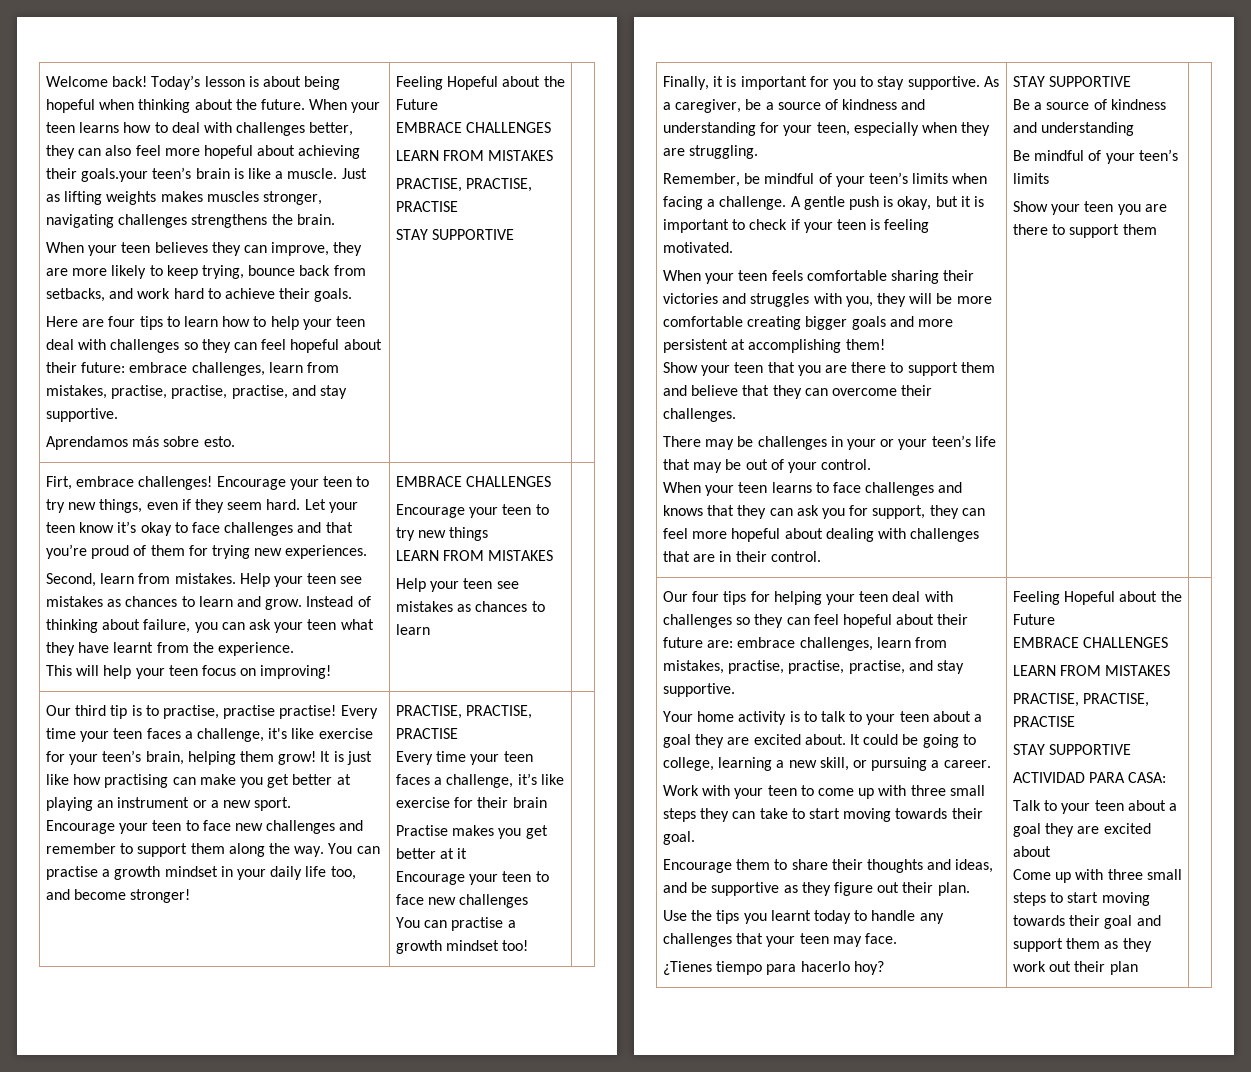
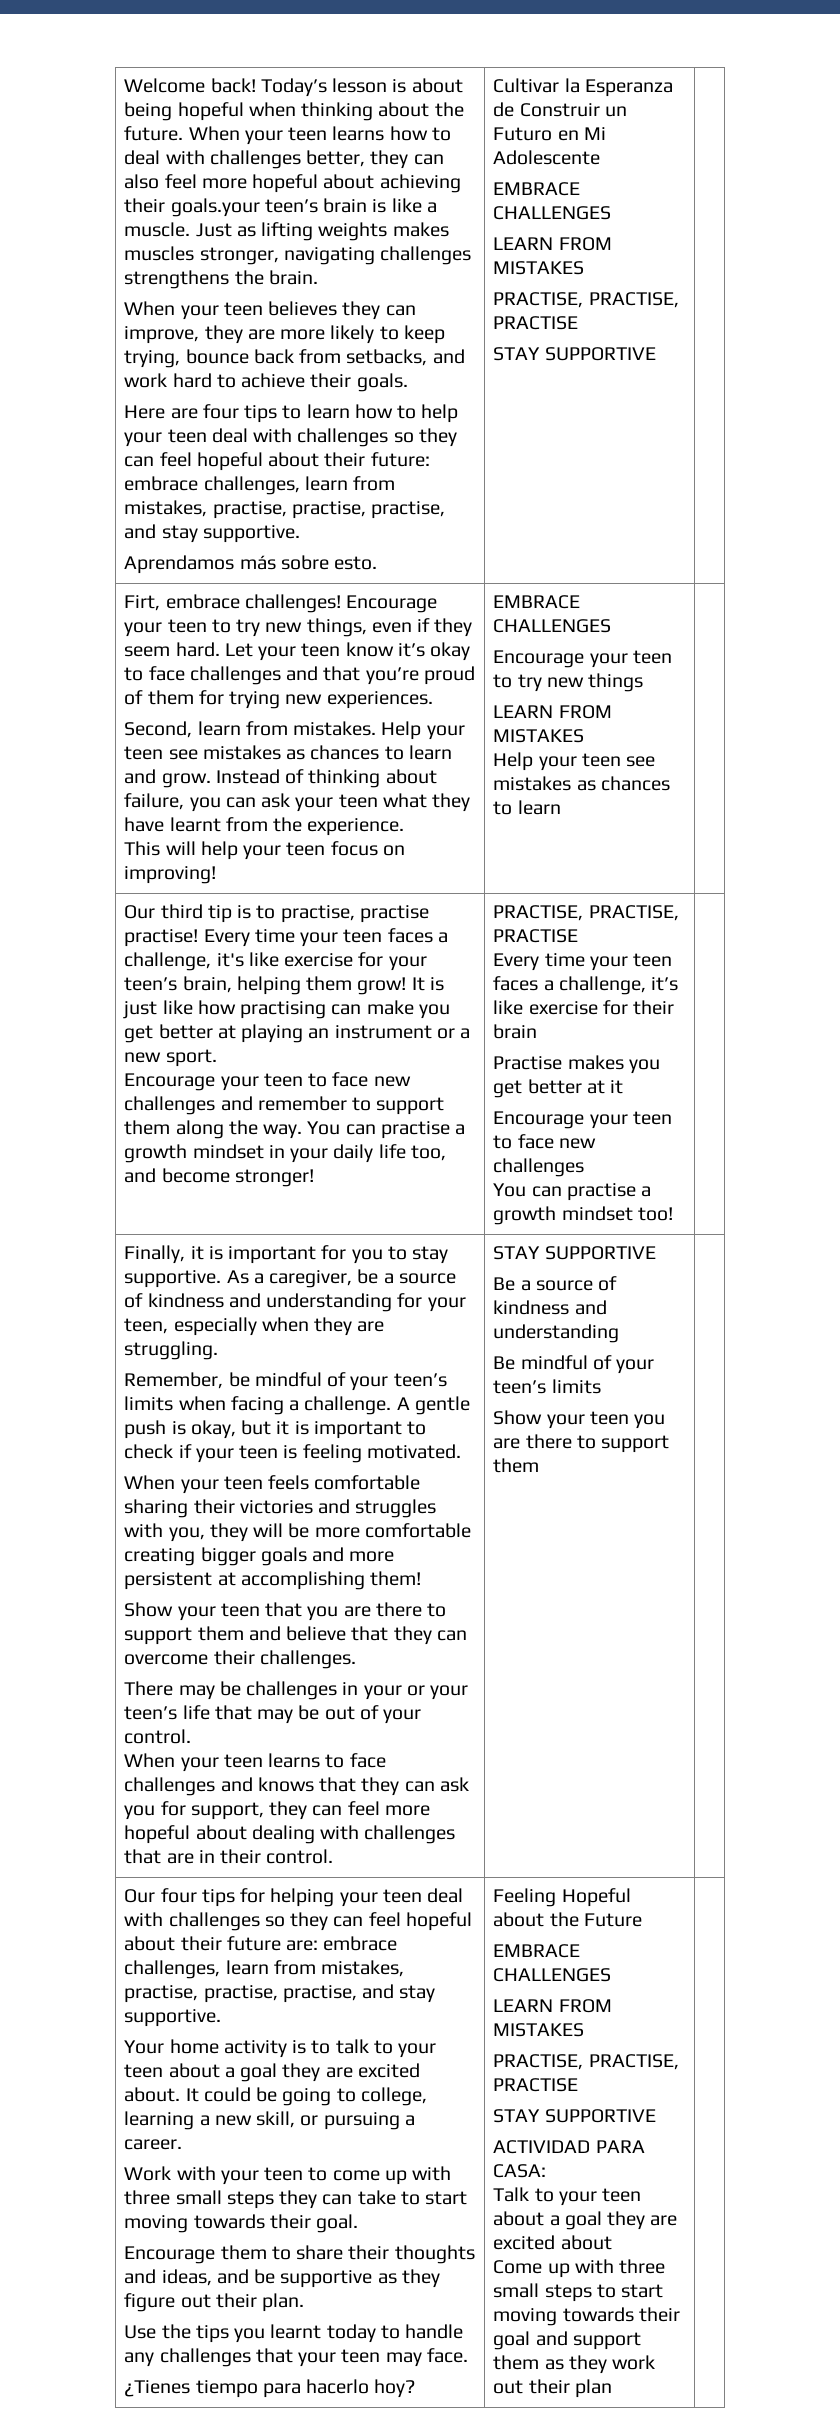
[396,76,565,90] [396,99,439,110] Feeling Hopeful about the Future -> [493,78,673,97] [493,102,627,117] [493,127,606,141] [493,150,601,165] Cultivar la Esperanza de Construir un Futuro en Mi Adolescente

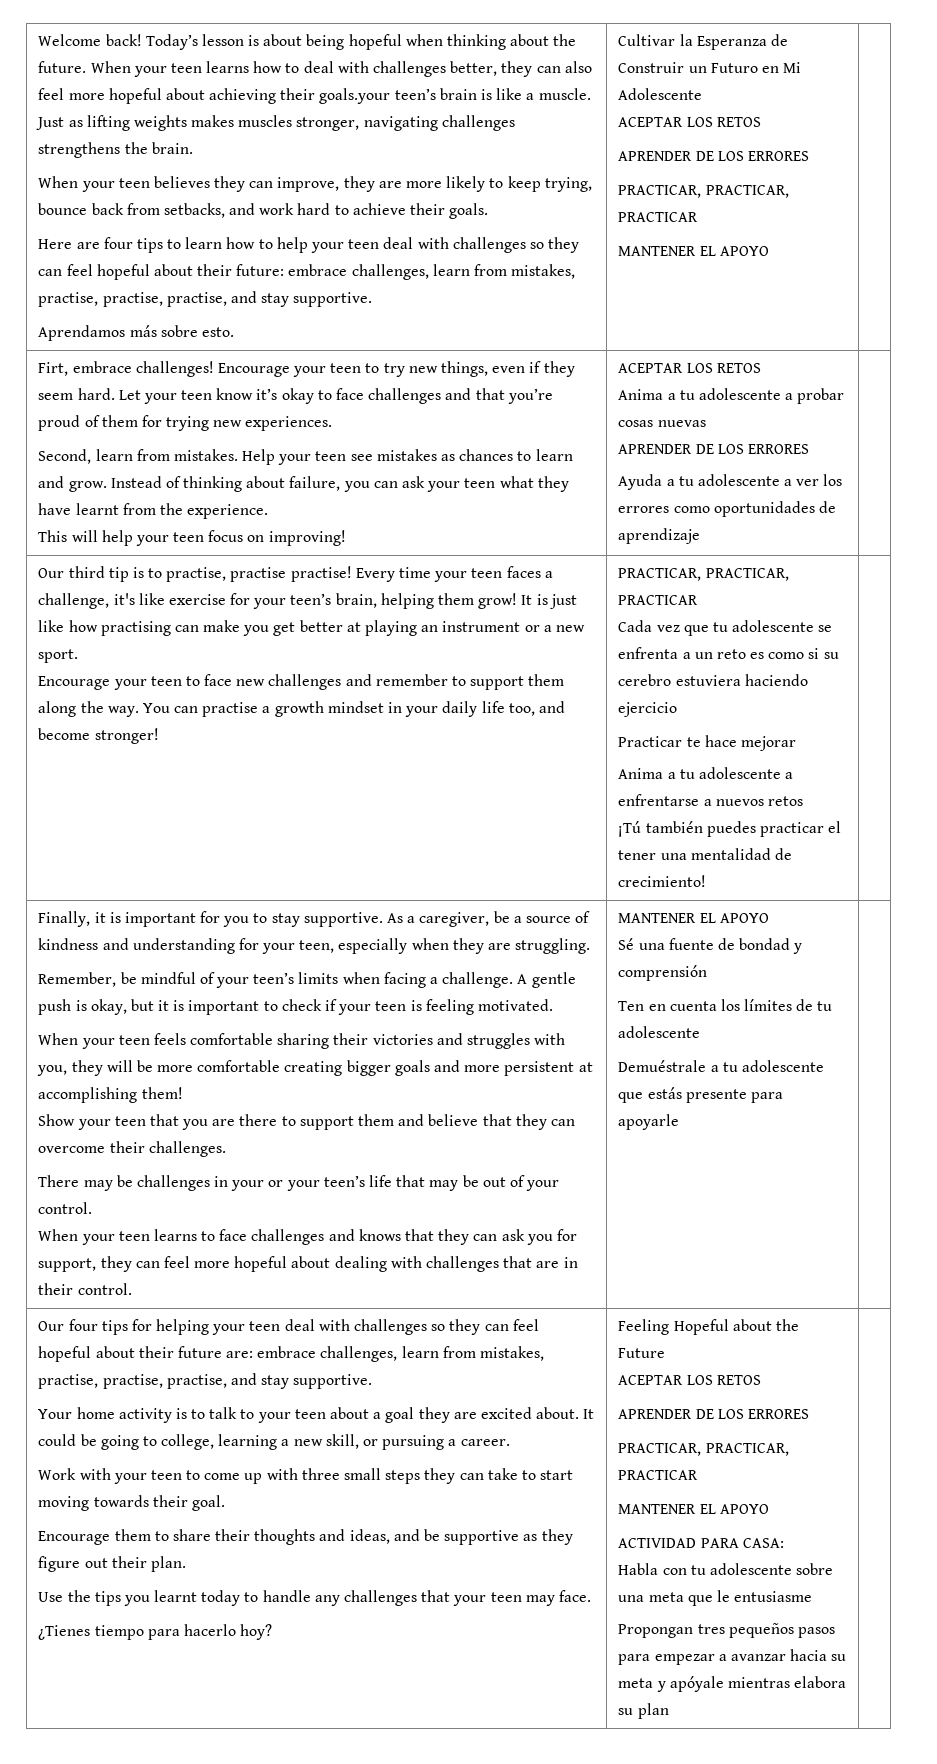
[493,182,581,196] [493,206,612,220] [493,237,612,251] [493,261,585,275] [493,292,679,308] [493,316,579,330] [493,347,656,361] EMBRACE CHALLENGES // LEARN FROM MISTAKES // PRACTISE, PRACTISE, PRACTISE // STAY SUPPORTIVE -> [618,117,761,127] [618,151,809,161] [618,185,789,198] [618,212,699,222] [618,246,769,256] ACEPTAR LOS RETOS // APRENDER DE LOS ERRORES // PRACTICAR, PRACTICAR, PRACTICAR // MANTENER EL APOYO
[493,595,581,609] [493,619,612,633] [493,650,672,668] [493,673,644,692] [493,705,612,719] [493,729,585,743] [493,752,656,771] [493,776,670,791] [493,800,561,815] EMBRACE CHALLENGES // Encourage your teen to try new things // LEARN FROM MISTAKES // Help your teen see mistakes as chances to learn -> [618,363,761,373] [618,388,845,404] [618,420,706,427] [618,444,809,454] [618,474,843,490] [618,501,836,517] [618,528,701,544] ACEPTAR LOS RETOS // Anima a tu adolescente a probar cosas nuevas // APRENDER DE LOS ERRORES // Ayuda a tu adolescente a ver los errores como oportunidades de aprendizaje
[493,905,679,921] [493,929,579,943] [493,953,673,971] [493,976,679,995] [493,1000,675,1015] [493,1024,538,1039] [493,1055,660,1074] [493,1079,624,1098] [493,1111,672,1129] [493,1134,596,1149] [493,1158,585,1177] [493,1183,652,1201] [493,1206,673,1225] PRACTISE, PRACTISE, PRACTISE // Every time your teen faces a challenge, it’s like exercise for their brain // Practise makes you get better at it // Encourage your teen to face new challenges // You can practise a growth mindset too! -> [618,568,789,581] [618,595,699,605] [618,620,833,636] [618,647,839,659] [618,674,808,686] [618,702,678,717] [618,735,796,751] [618,767,794,779] [618,794,803,806] [618,821,842,837] [618,848,792,860] [618,875,707,887] PRACTICAR, PRACTICAR, PRACTICAR // Cada vez que tu adolescente se enfrenta a un reto es como si su cerebro estuviera haciendo ejercicio // Practicar te hace mejorar // Anima a tu adolescente a enfrentarse a nuevos retos // ¡Tú también puedes practicar el tener una mentalidad de crecimiento!
[493,1246,656,1260] [493,1276,618,1291] [493,1300,607,1315] [493,1324,620,1343] [493,1355,655,1374] [493,1379,601,1394] [493,1410,666,1429] [493,1434,670,1453] [493,1458,540,1473] STAY SUPPORTIVE // Be a source of kindness and understanding // Be mindful of your teen’s limits // Show your teen you are there to support them -> [618,913,769,923] [618,938,803,954] [618,965,708,981] [618,999,833,1011] [618,1026,701,1038] [618,1060,824,1072] [618,1087,783,1103] [618,1114,680,1130] MANTENER EL APOYO // Sé una fuente de bondad y comprensión // Ten en cuenta los límites de tu adolescente // Demuéstrale a tu adolescente que estás presente para apoyarle
[493,1944,581,1958] [493,1968,612,1982] [493,1999,612,2013] [493,2023,585,2037] [493,2054,679,2070] [493,2078,579,2092] [493,2109,656,2123] [493,2140,645,2154] [493,2164,547,2178] [493,2187,642,2206] [493,2211,678,2230] [493,2235,612,2250] [493,2259,666,2278] [493,2283,664,2302] [493,2307,680,2326] [493,2331,641,2350] [493,2355,656,2374] [493,2379,570,2394] EMBRACE CHALLENGES // LEARN FROM MISTAKES // PRACTISE, PRACTISE, PRACTISE // STAY SUPPORTIVE // ACTIVIDAD PARA CASA: // Talk to your teen about a goal they are excited about // Come up with three small steps to start moving towards their goal and support them as they work out their -> [618,1375,761,1385] [618,1409,809,1419] [618,1443,789,1456] [618,1470,699,1480] [618,1504,769,1514] [618,1538,784,1548] [618,1563,834,1575] [618,1590,813,1606] [618,1623,835,1638] [618,1649,847,1665] [618,1676,847,1692] [618,1708,634,1715] ACEPTAR LOS RETOS // APRENDER DE LOS ERRORES // PRACTICAR, PRACTICAR, PRACTICAR // MANTENER EL APOYO // ACTIVIDAD PARA CASA: // Habla con tu adolescente sobre una meta que le entusiasme // Propongan tres pequeños pasos para empezar a avanzar hacia su meta y apóyale mientras elabora su

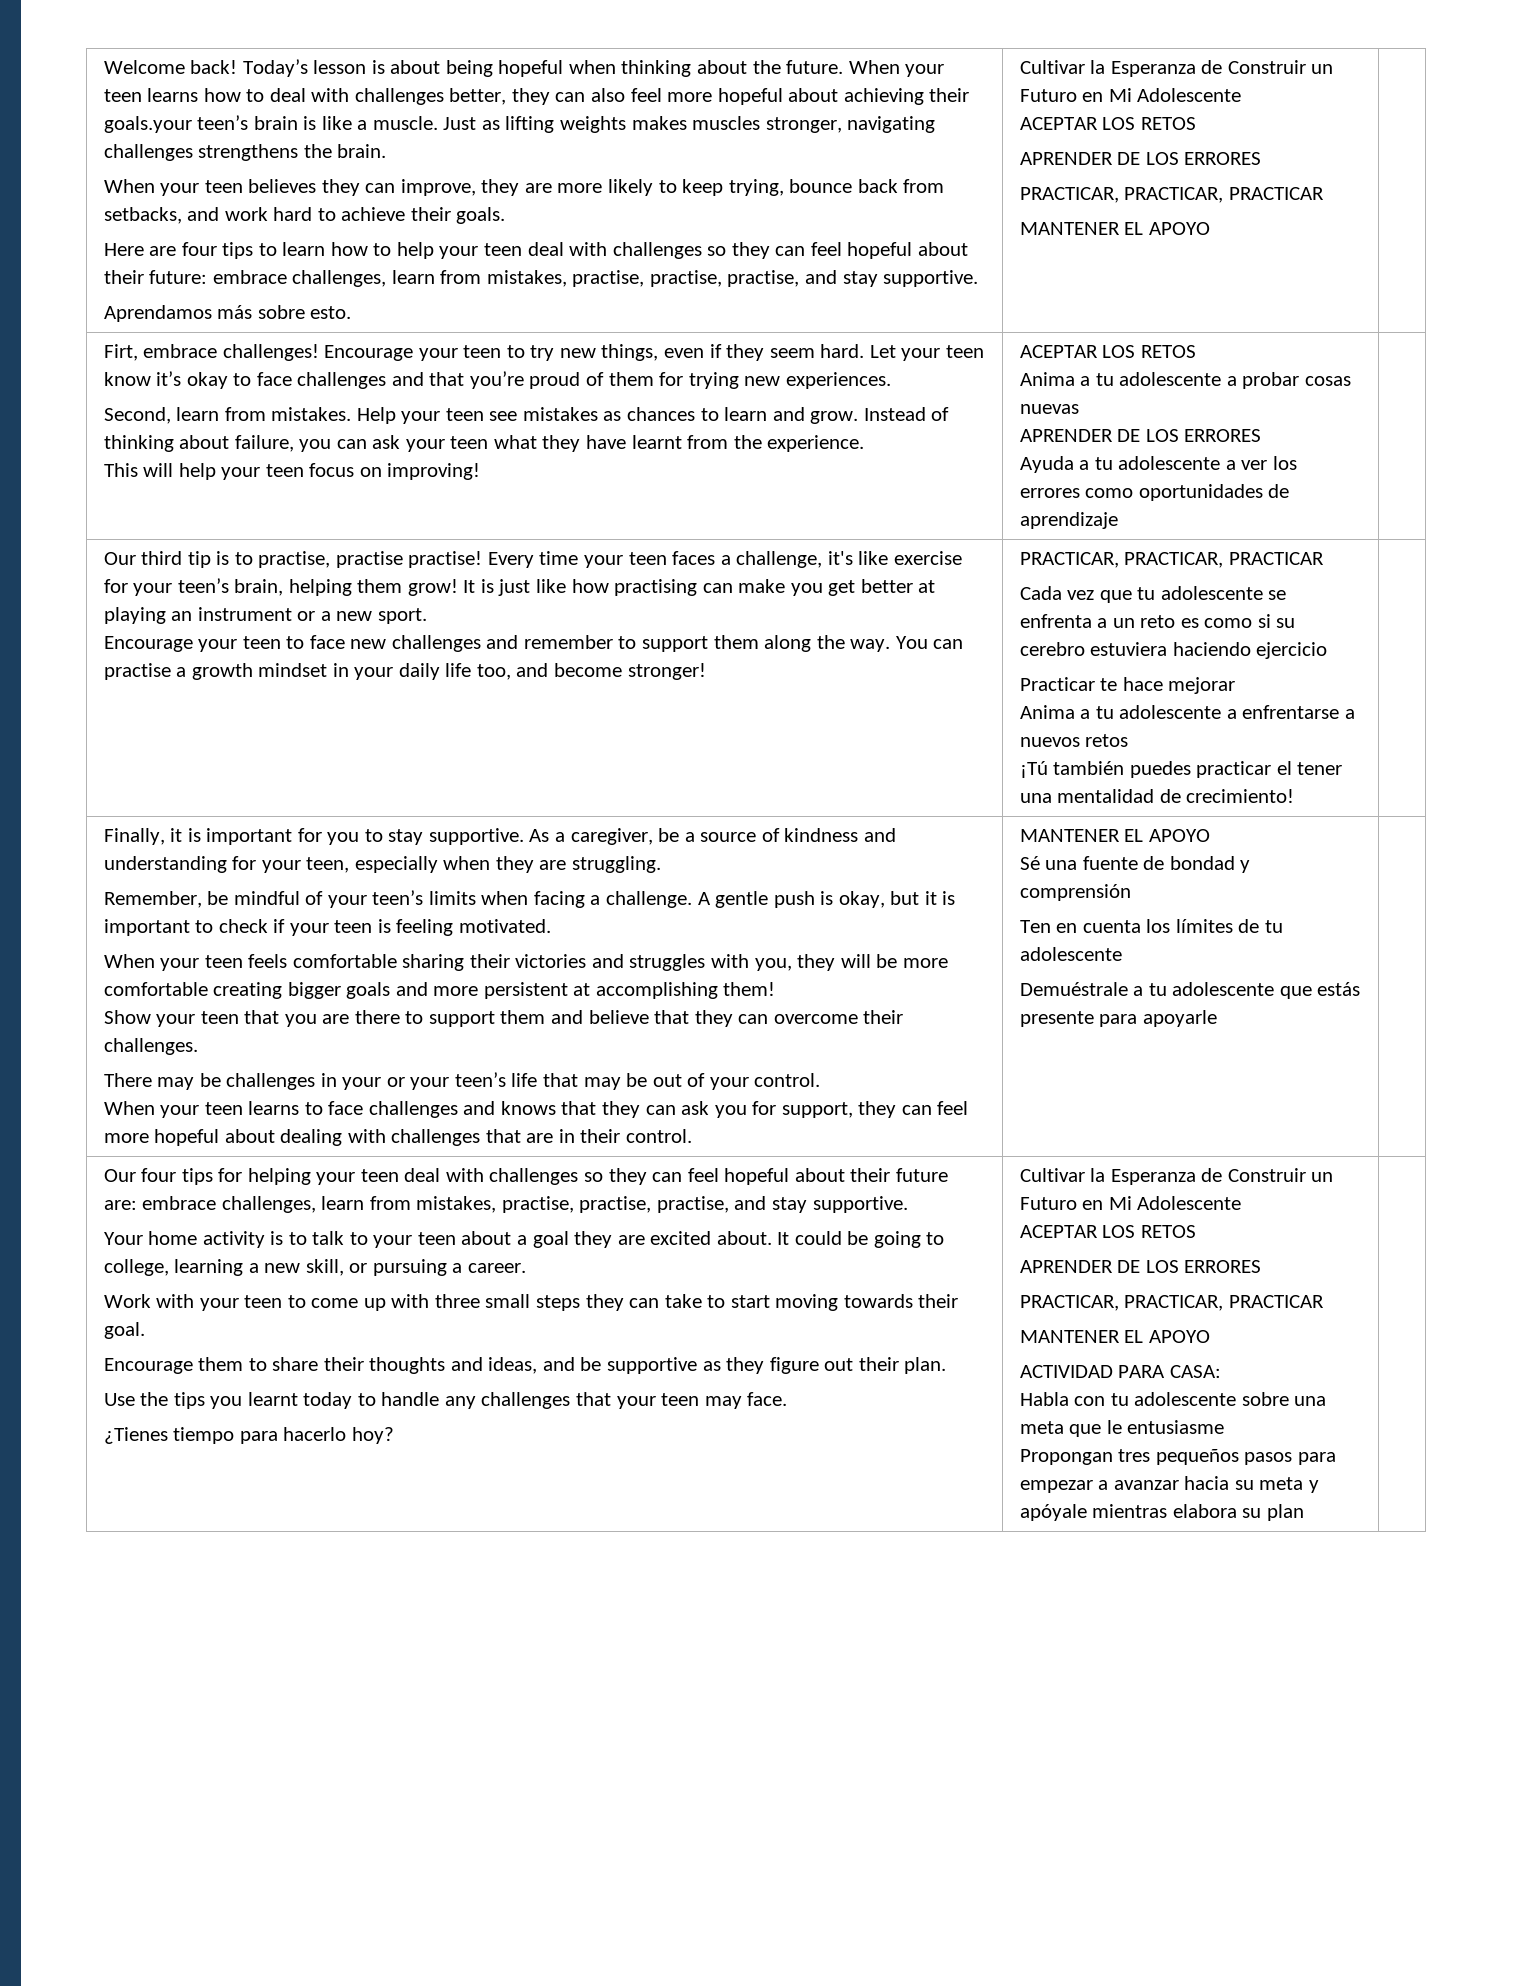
[618,1319,799,1335] [618,1348,666,1358] Feeling Hopeful about the Future -> [1019,1168,1334,1185] [1019,1196,1242,1210] Cultivar la Esperanza de Construir un Futuro en Mi Adolescente

